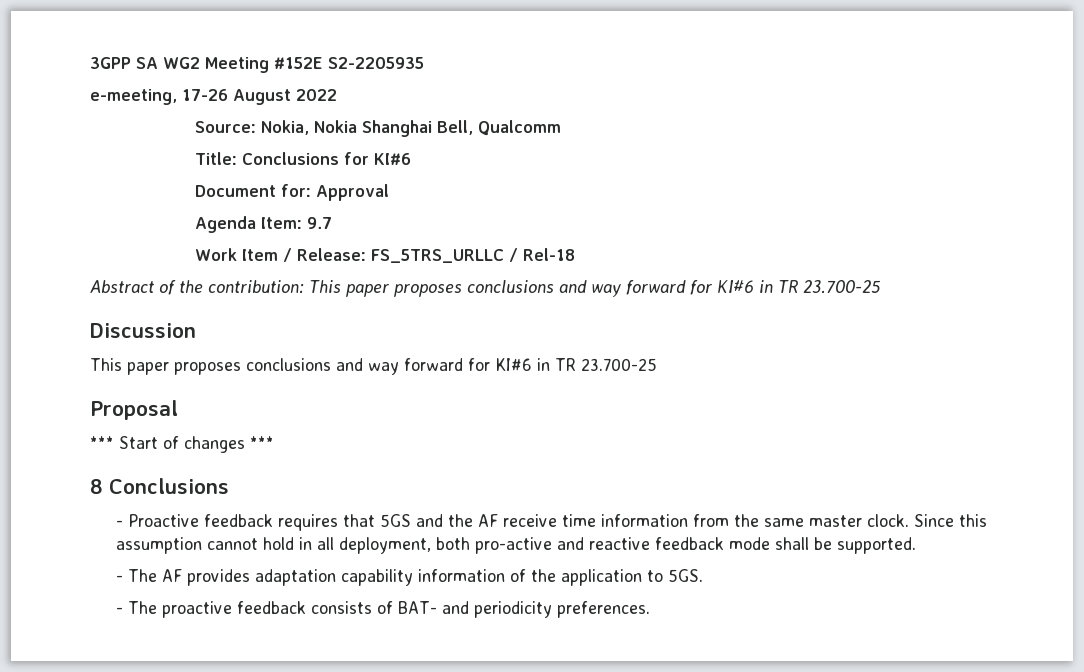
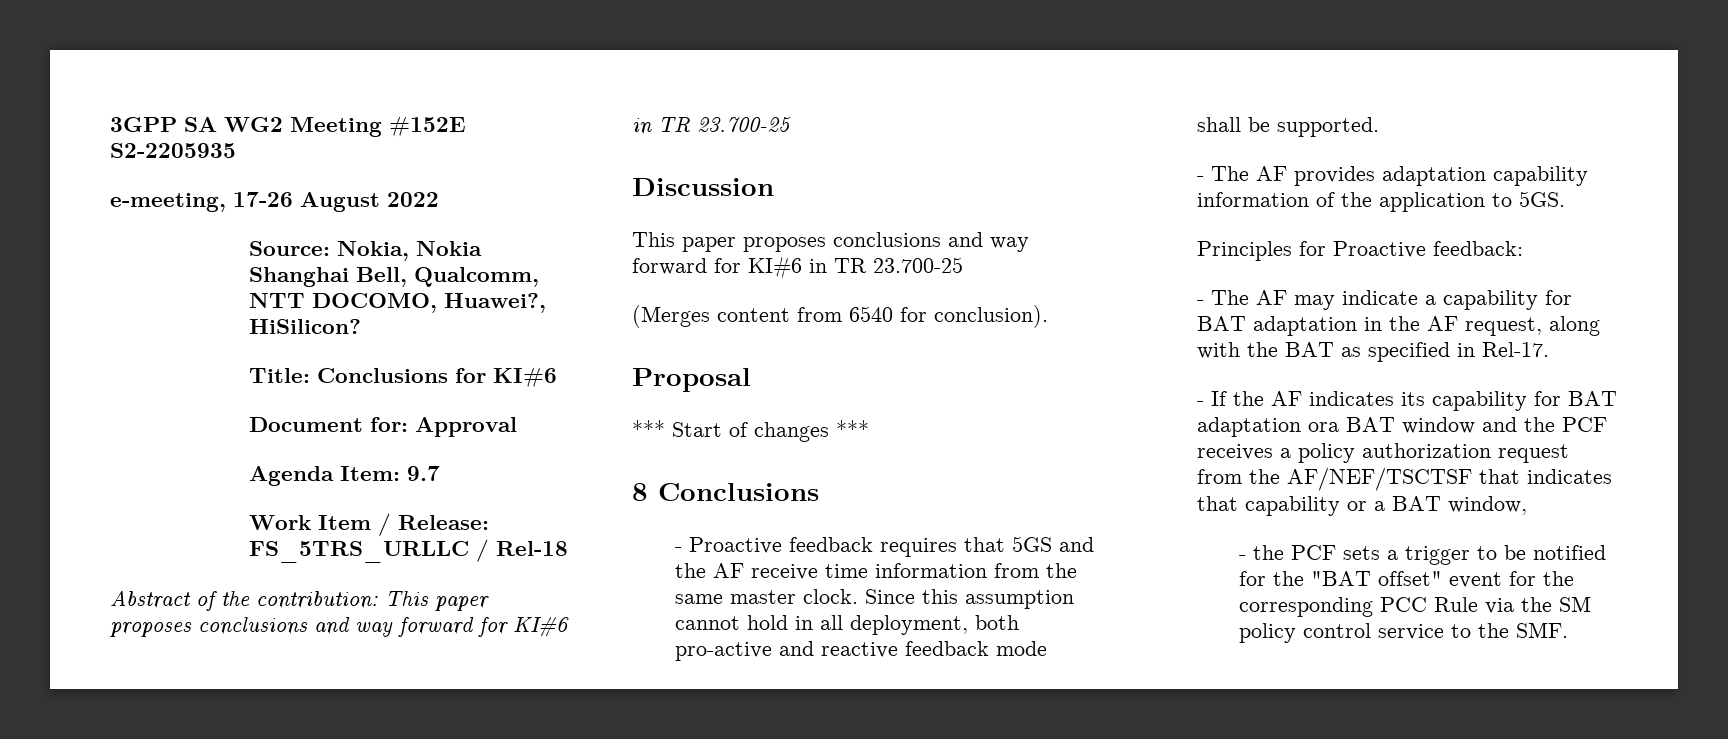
[477,120,561,136] Qualcomm -> [414,267,540,287] [249,293,547,313] [249,319,362,334] Qualcomm, NTT DOCOMO, Huawei?, HiSilicon?
(657, 364) none -> [632,305,1048,328] // (Merges content from 6540 for conclusion).
[116,601,651,618] - The proactive feedback consists of BAT- and periodicity preferences. -> [1196,241,1523,261] [1196,290,1572,310] [1196,316,1600,336] [1196,342,1549,362] [1196,391,1617,411] [1196,417,1607,437] [1196,443,1569,463] [1196,467,1612,491] [1196,496,1527,516] [1239,545,1607,565] [1239,571,1575,588] [1239,596,1592,617] [1239,622,1569,643] Principles for Proactive feedback: // - The AF may indicate a capability for BAT adaptation in the AF request, along with the BAT as specified in Rel-17. // - If the AF indicates its capability for BAT adaptation ora BAT window and the PCF receives a policy authorization request from the AF/NEF/TSCTSF that indicates that capability or a BAT window, // - the PCF sets a trigger to be notified for the "BAT offset" event for the corresponding PCC Rule via the SM policy control service to the SMF.

